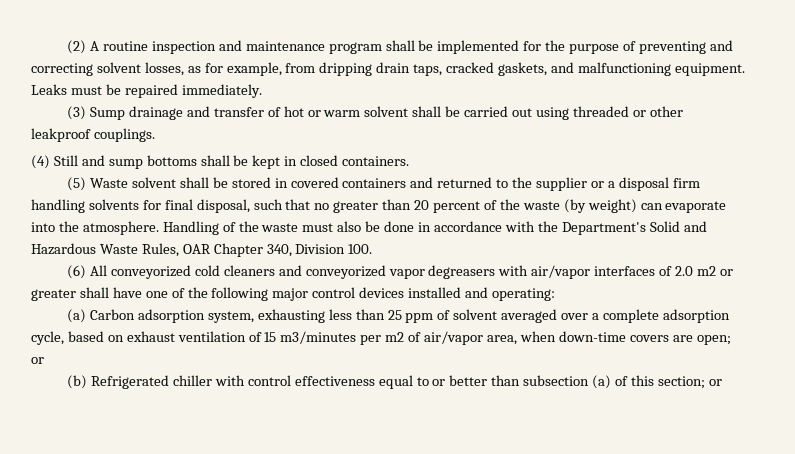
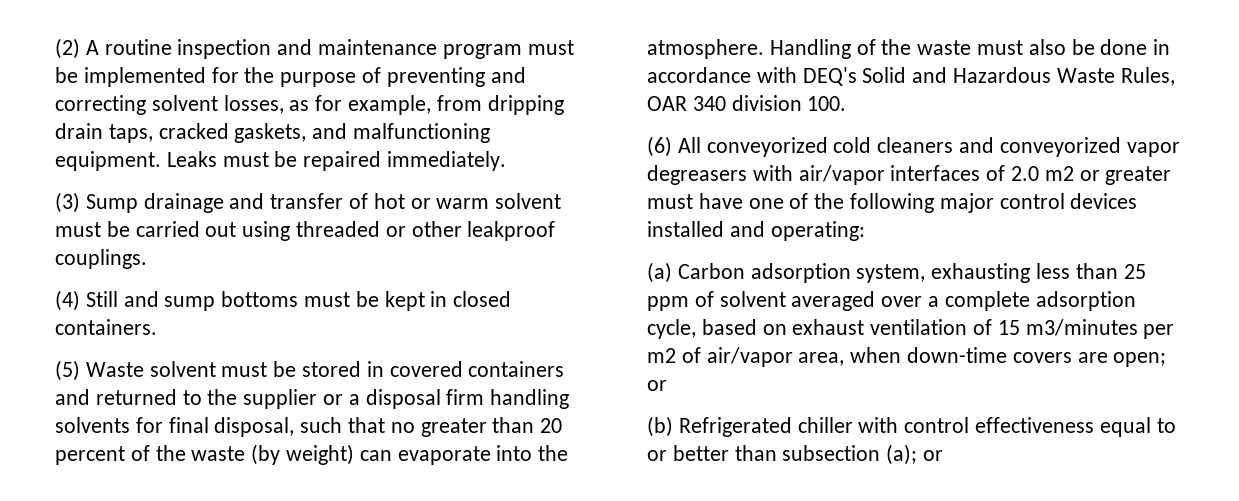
[385,40,415,51] shall -> [527,40,574,55] must
[412,106,442,117] shall -> [55,222,101,237] must
[200,155,230,166] shall -> [304,292,351,307] must
[179,177,209,188] shall -> [221,362,268,377] must
[537,221,646,235] the Department's -> [802,67,857,86] DEQ's
[213,243,346,257] Chapter 340, Division -> [692,95,802,111] 340 division
[79,287,109,298] shall -> [647,194,693,209] must
[592,375,705,389] (a) of this section; -> [886,444,918,465] (a);

